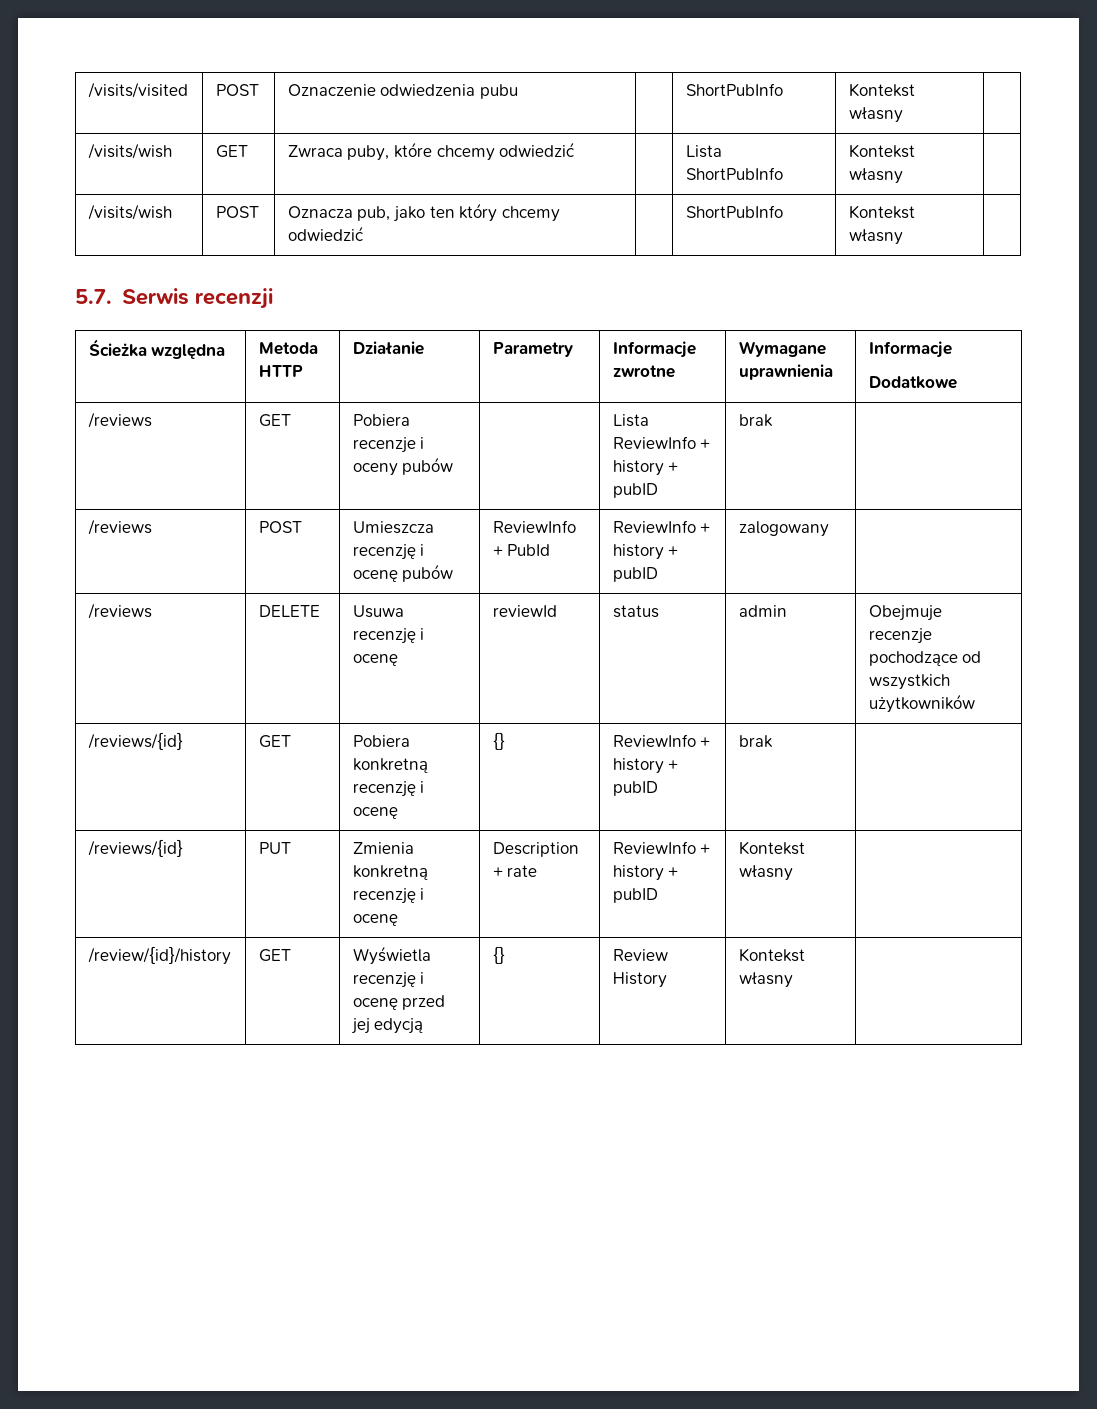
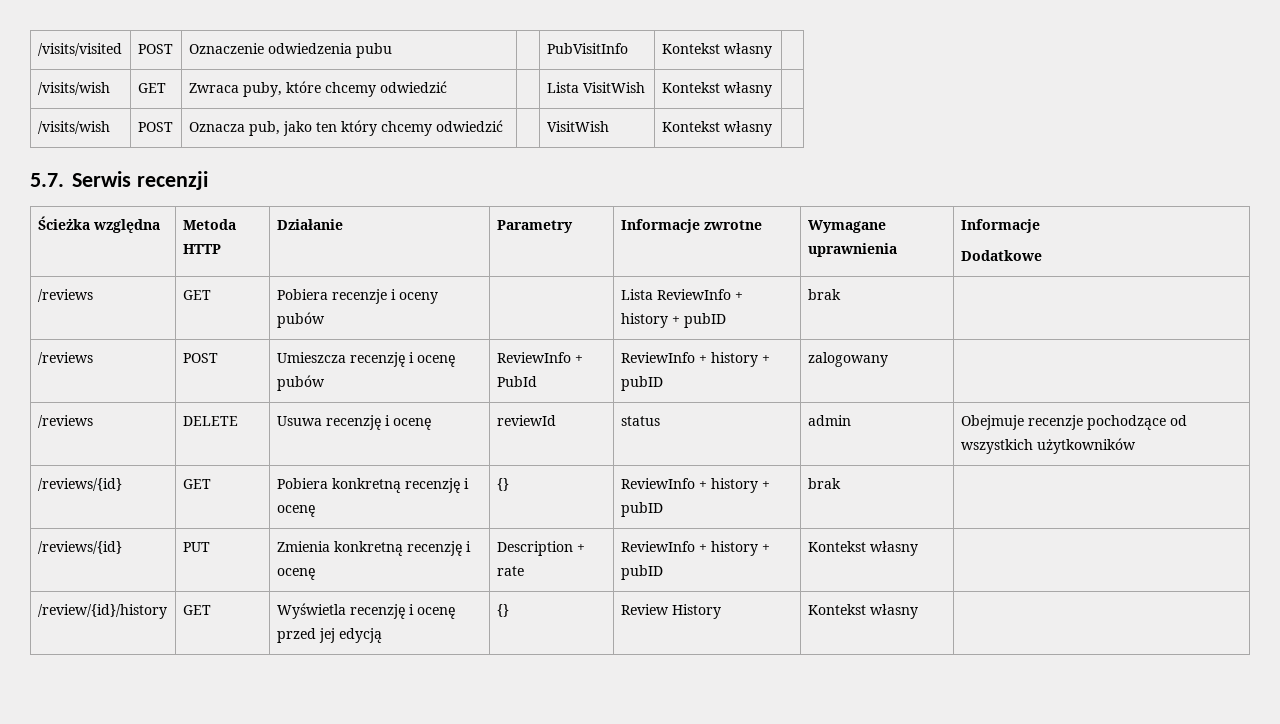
[685,83,783,96] ShortPubInfo -> [546,43,628,54] PubVisitInfo
[685,167,783,180] ShortPubInfo -> [582,82,645,93] VisitWish
[685,205,783,218] ShortPubInfo -> [546,121,609,132] VisitWish

